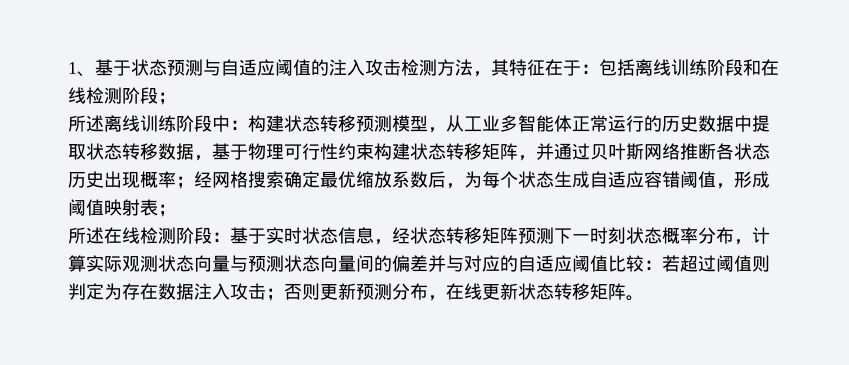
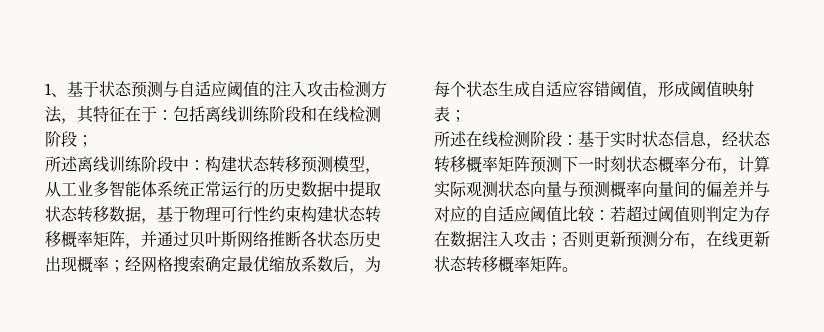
(572, 123) none -> [157,181,189,197] 系统
(482, 151) none -> [61,231,93,248] 概率
(482, 235) none -> [466,156,498,173] 概率
[284,255,320,272] 状态 -> [610,181,642,198] 概率
(590, 291) none -> [498,256,530,273] 概率

